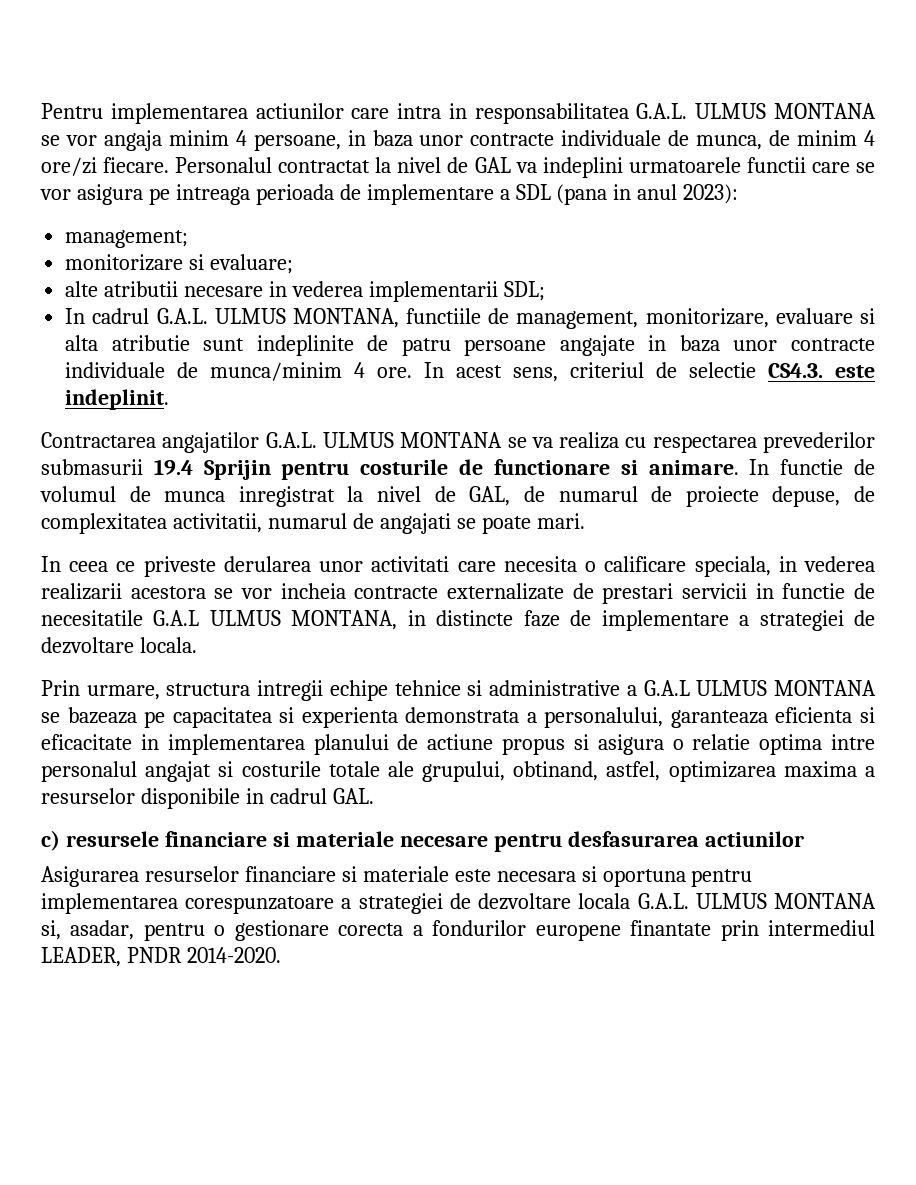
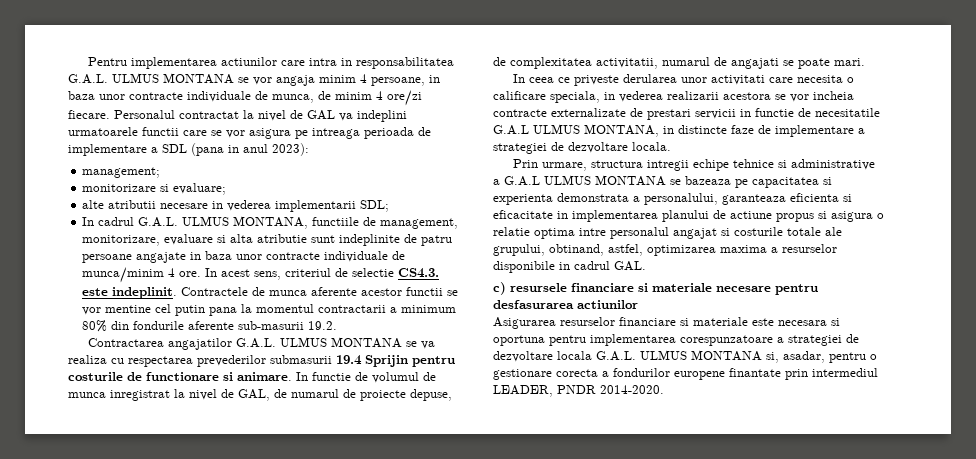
(170, 399) none -> [181,287,459,296] [82,304,457,316] [82,320,338,332] Contractele de munca aferente acestor functii se vor mentine cel putin pana la momentul contractarii a minimum 80% din fondurile aferente sub-masurii 19.2.

